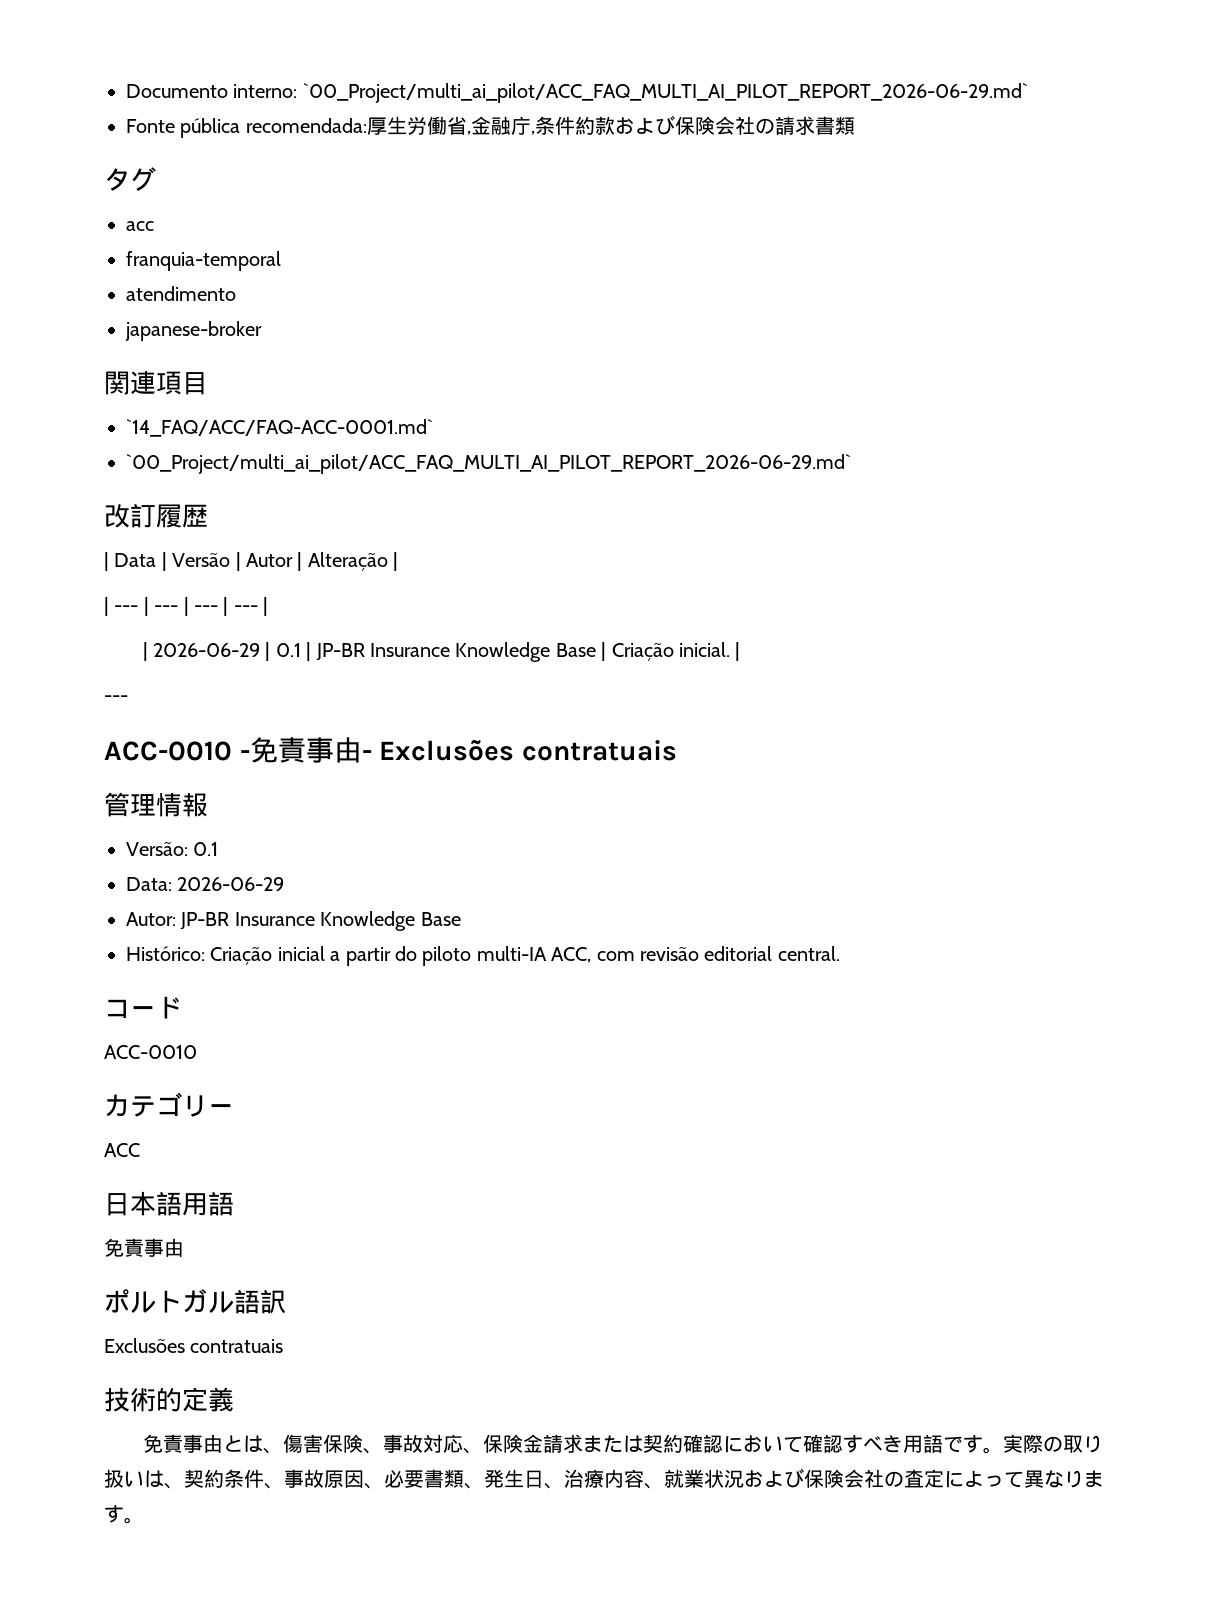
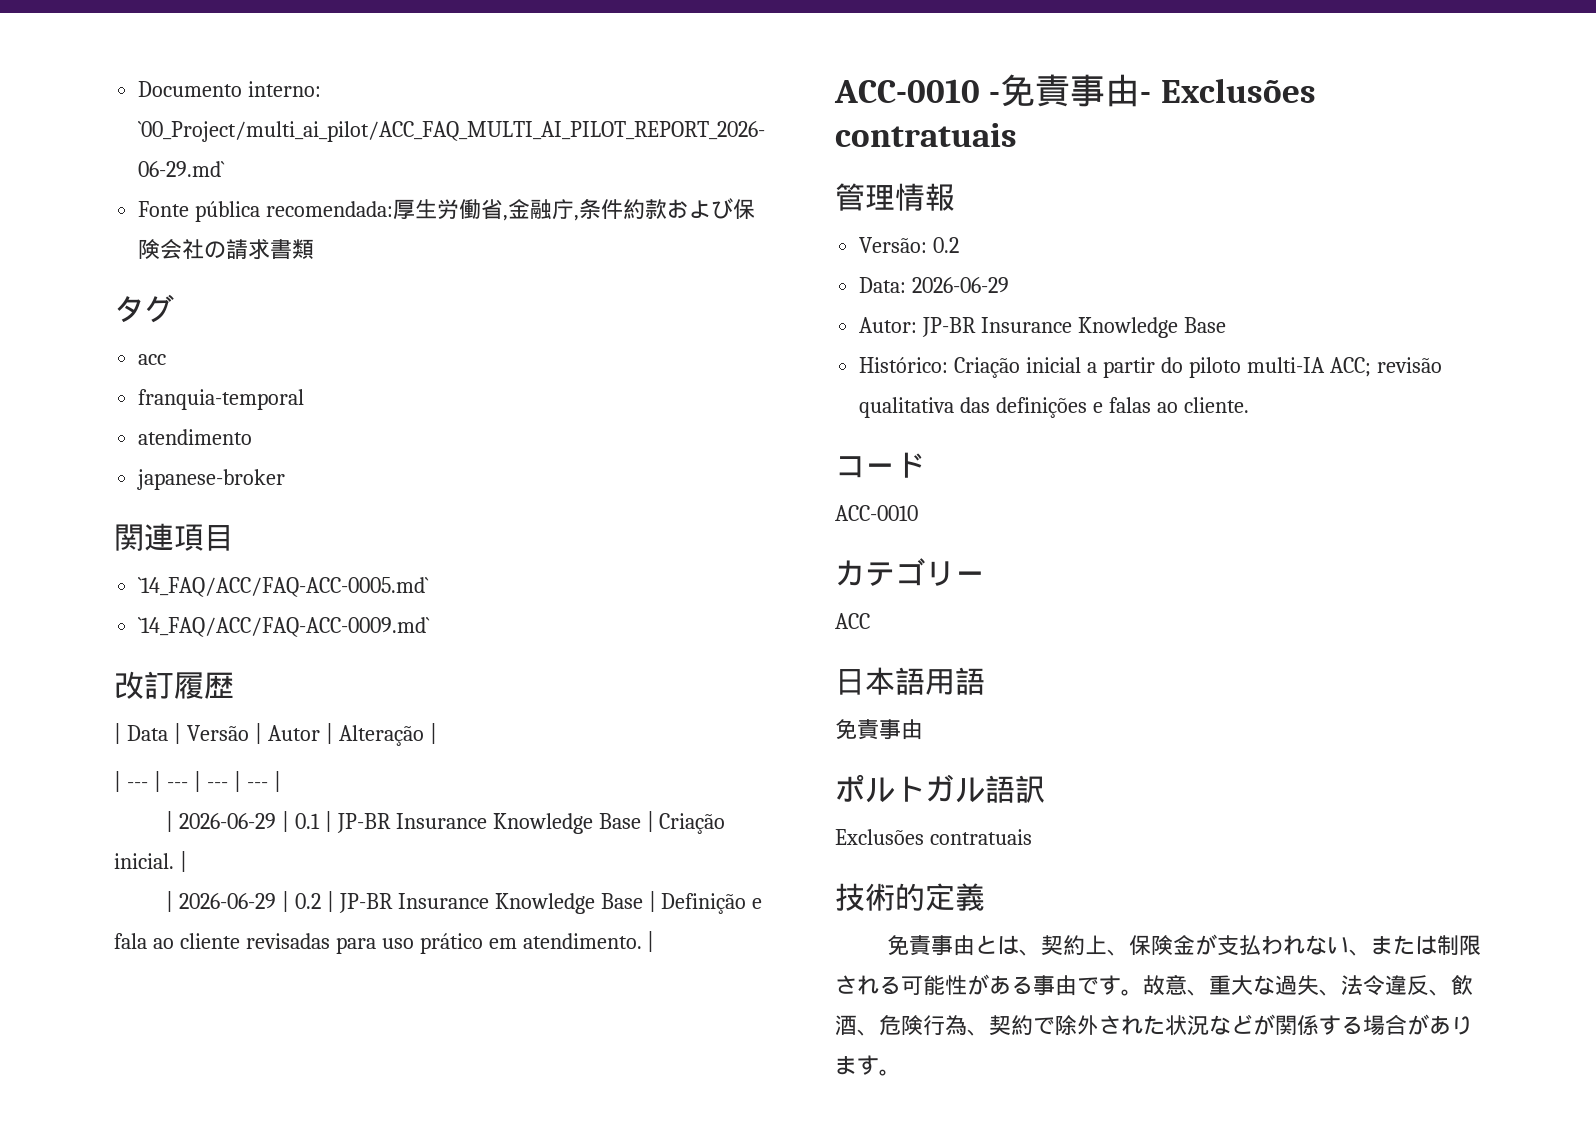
[126,419,433,437] [126,454,851,474] `14_FAQ/ACC/FAQ-ACC-0001.md` // `00_Project/multi_ai_pilot/ACC_FAQ_MULTI_AI_PILOT_REPORT_2026-06-29.md` -> [138,577,430,597] [138,617,431,637] `14_FAQ/ACC/FAQ-ACC-0005.md` // `14_FAQ/ACC/FAQ-ACC-0009.md`
[104,695,128,702] --- -> [166,891,763,914] [114,931,655,954] | 2026-06-29 | 0.2 | JP-BR Insurance Knowledge Base | Definição e fala ao cliente revisadas para uso prático em atendimento. |
[193,842,219,856] 0.1 -> [933,237,960,253] 0.2
[551,946,840,963] ACC, com revisão editorial central. -> [1329,357,1442,377] [859,397,1249,418] ACC; revisão qualitativa das definições e falas ao cliente.
[282,1434,1103,1454] [104,1468,1064,1489] 傷害保険、事故対応、保険金請求または契約確認において確認すべき用語です。実際の取り扱いは、契約条件、事故原因、必要書類、発生日、治療内容、就業状況および保険会社の査定によって異な -> [1041,934,1482,956] [835,974,1473,996] [835,1014,1451,1036] 契約上、保険金が支払われない、または制限される可能性がある事由です。故意、重大な過失、法令違反、飲酒、危険行為、契約で除外された状況などが関係する場合があ

